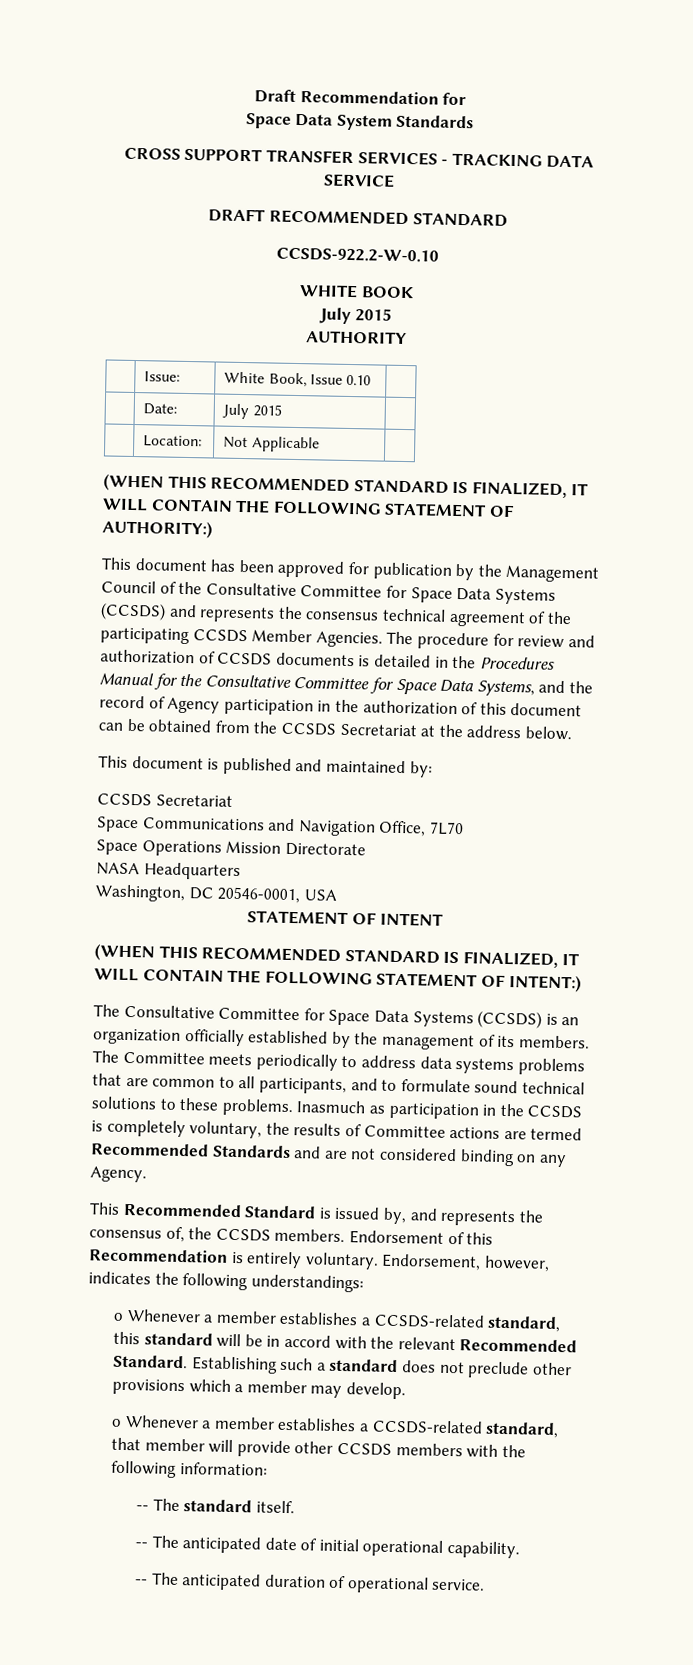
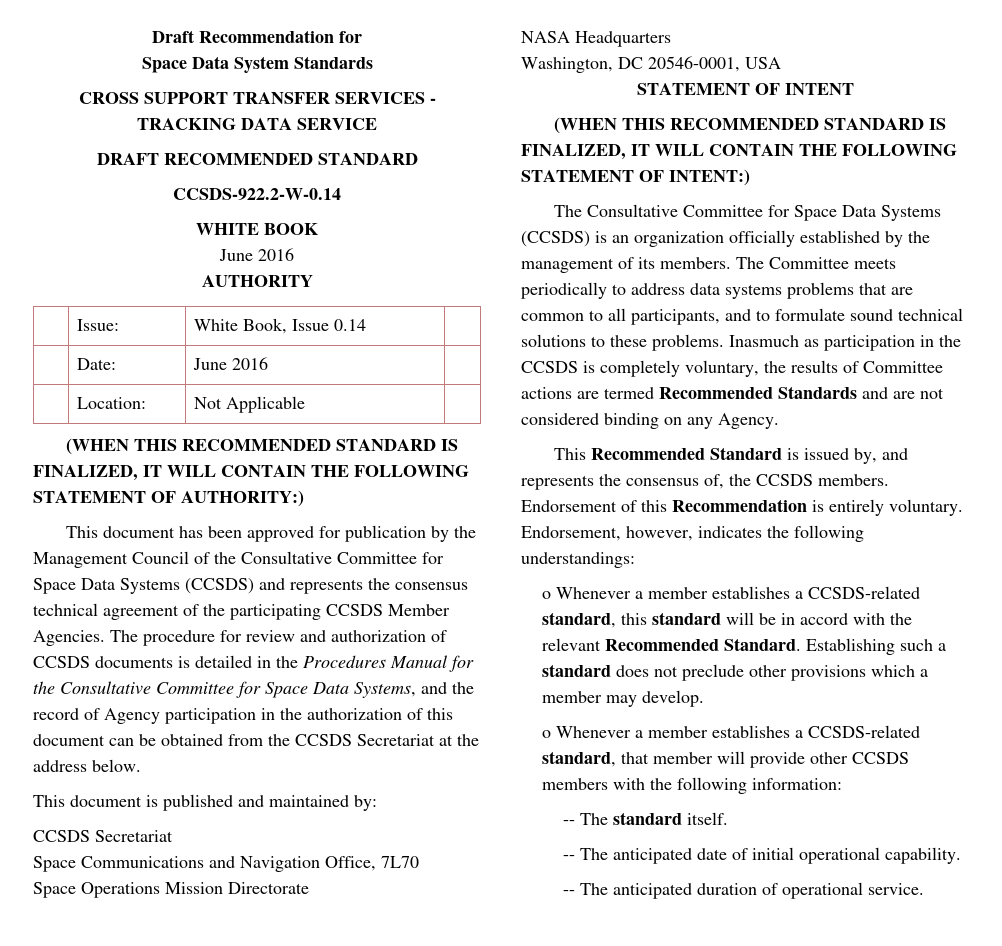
[275,247,439,263] CCSDS-922.2-W-0.10 -> [173,188,341,200] CCSDS-922.2-W-0.14
[319,307,392,325] July 2015 -> [219,248,294,261] June 2016
[346,374,372,386] 0.10 -> [333,319,366,331] 0.14
[222,403,282,420] July 2015 -> [192,357,268,370] June 2016

